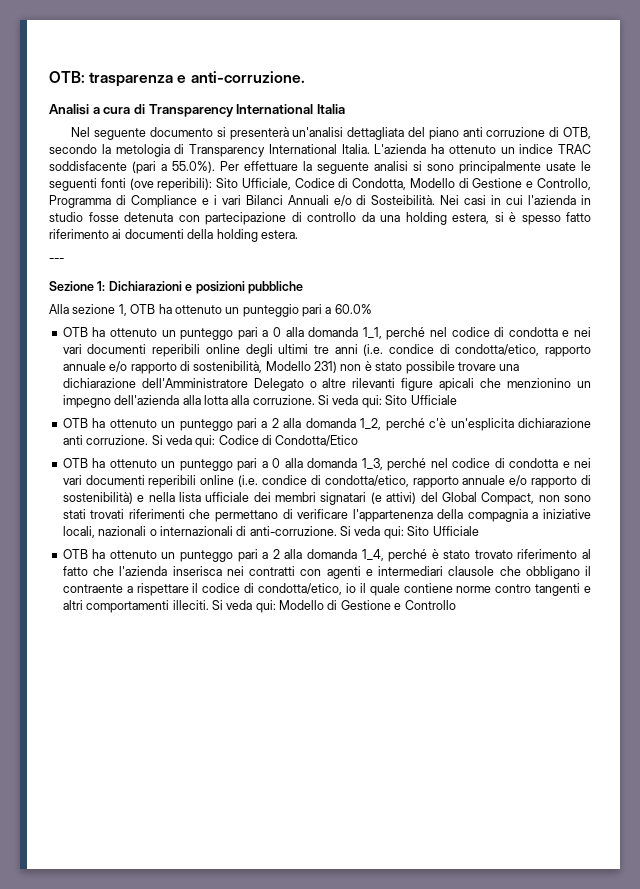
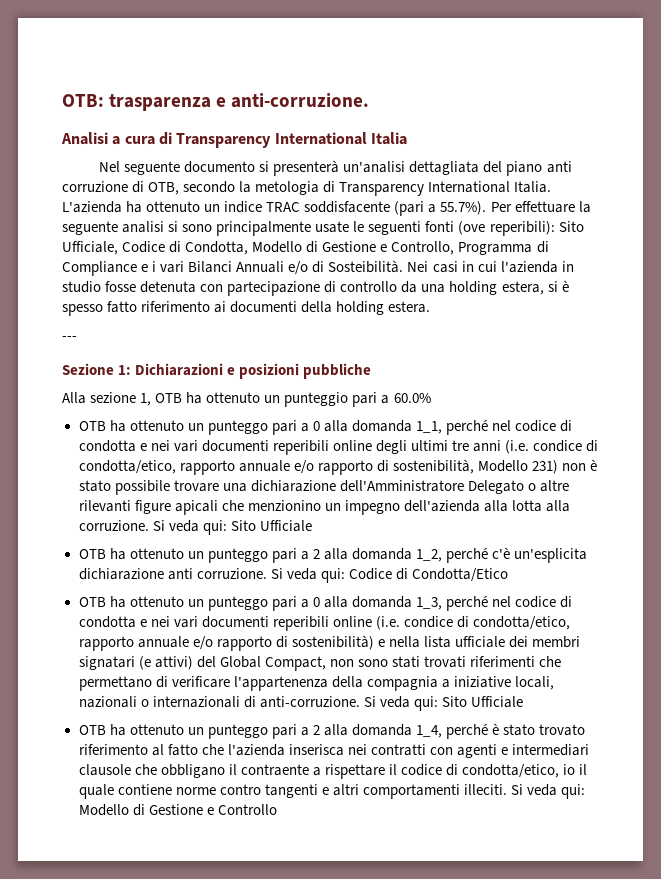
[172,161,215,173] 55.0%). -> [440,201,487,215] 55.7%).

